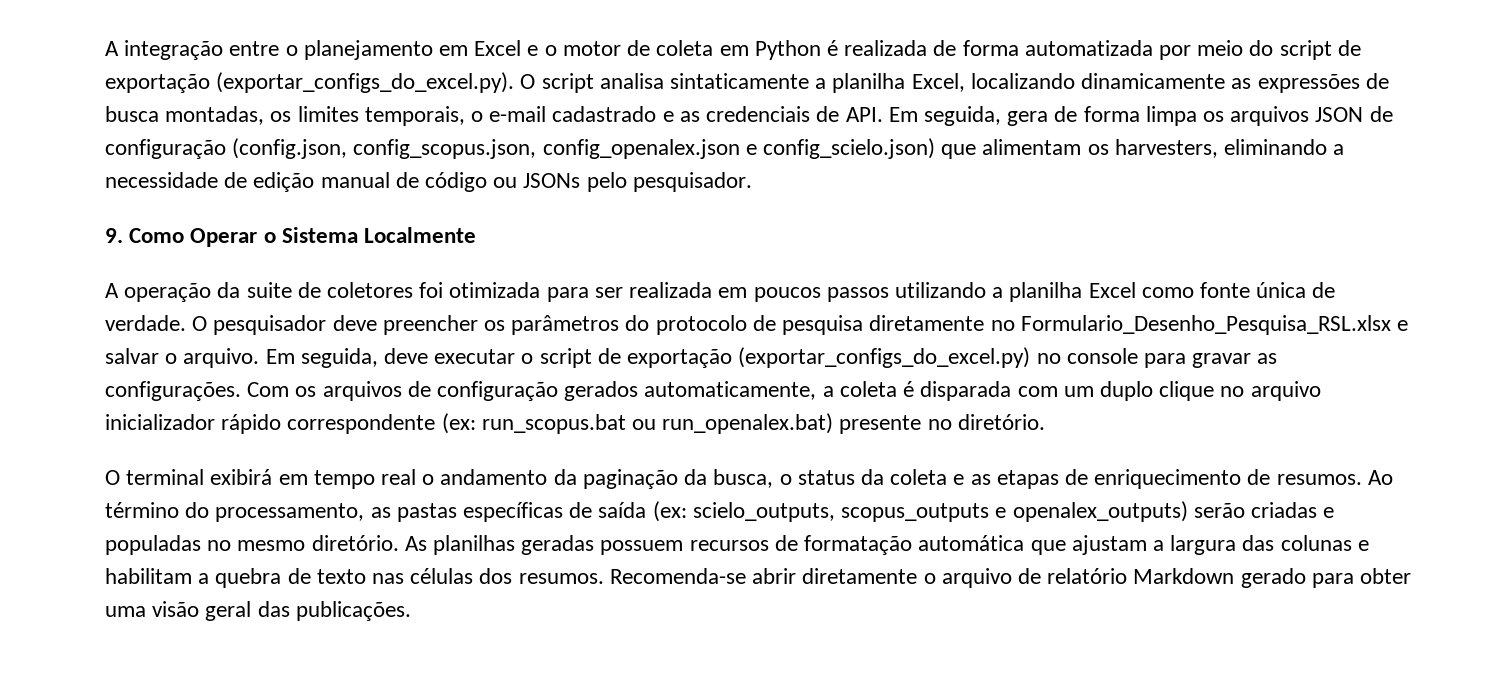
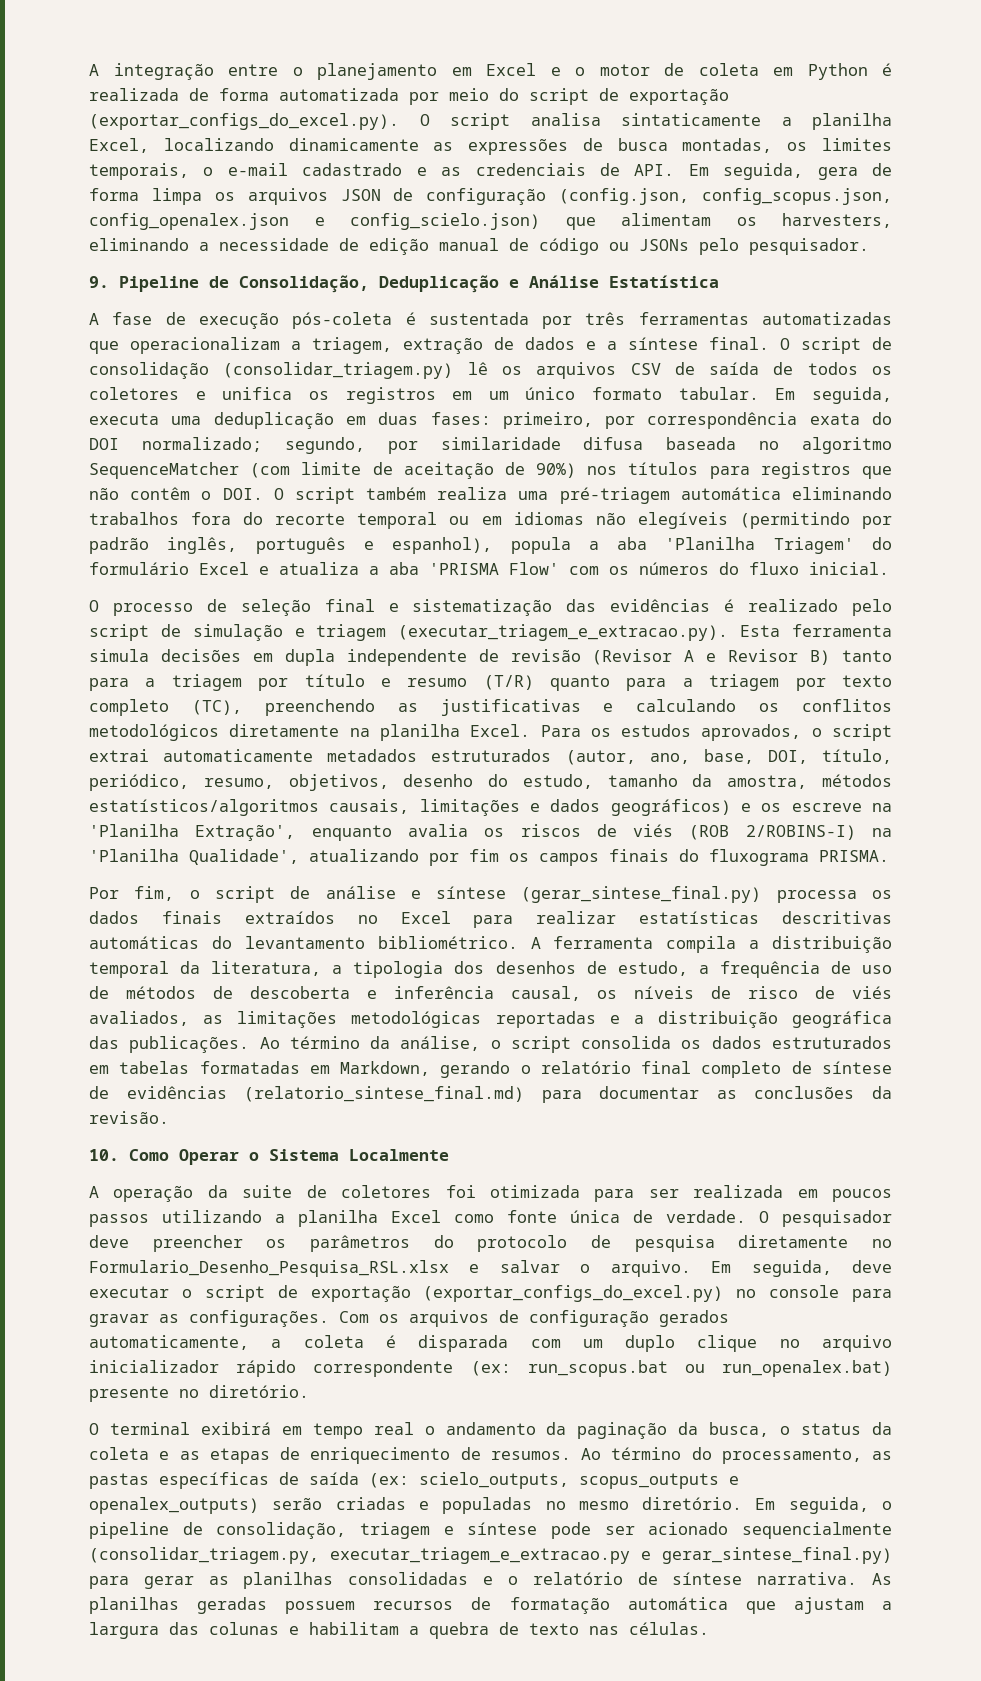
(123, 235) none -> [119,275,719,293] [89,312,892,329] [89,337,892,354] [89,362,892,379] [89,387,892,404] [89,412,892,429] [89,437,892,454] [89,462,892,479] [89,487,892,504] [89,512,892,529] [89,537,892,554] [89,562,889,575] [89,599,892,616] [89,624,892,641] [89,649,892,666] [89,674,892,691] [89,699,892,716] [89,724,892,741] [89,749,892,765] [89,774,893,791] [89,799,893,816] [89,824,892,841] [89,849,889,866] [89,886,892,903] [89,911,892,928] [89,936,892,953] [89,961,893,978] [89,986,892,1001] [89,1011,892,1028] [89,1036,892,1053] [89,1061,892,1078] [89,1086,892,1103] [89,1111,169,1124] [89,1149,119,1161] Pipeline de Consolidação, Deduplicação e Análise Estatística // A fase de execução pós-coleta é sustentada por três ferramentas automatizadas que operacionalizam a triagem, extração de dados e a síntese final. O script de consolidação (consolidar_triagem.py) lê os arquivos CSV de saída de todos os coletores e unifica os registros em um único formato tabular. Em seguida, executa uma deduplicação em duas fases: primeiro, por correspondência exata do DOI normalizado; segundo, por similaridade difusa baseada no algoritmo SequenceMatcher (com limite de aceitação de 90%) nos títulos para registros que não contêm o DOI. O script também realiza uma pré-triagem automática eliminando trabalhos fora do recorte temporal ou em idiomas não elegíveis (permitindo por padrão inglês, português e espanhol), popula a aba 'Planilha Triagem' do formulário Excel e atualiza a aba 'PRISMA Flow' com os números do fluxo inicial. // O processo de seleção final e sistematização das evidências é realizado pelo script de simulação e triagem (executar_triagem_e_extracao.py). Esta ferramenta simula decisões em dupla independente de revisão (Revisor A e Revisor B) tanto para a triagem por título e resumo (T/R) quanto para a triagem por texto completo (TC), preenchendo as justificativas e calculando os conflitos metodológicos diretamente na planilha Excel. Para os estudos aprovados, o script extrai automaticamente metadados estruturados (autor, ano, base, DOI, título, periódico, resumo, objetivos, desenho do estudo, tamanho da amostra, métodos estatísticos/algoritmos causais, limitações e dados geográficos) e os escreve na 'Planilha Extração', enquanto avalia os riscos de viés (ROB 2/ROBINS-I) na 'Planilha Qualidade', atualizando por fim os campos finais do fluxograma PRISMA. // Por fim, o script de análise e síntese (gerar_sintese_final.py) processa os dados finais extraídos no Excel para realizar estatísticas descritivas automáticas do levantamento bibliométrico. A ferramenta compila a distribuição temporal da literatura, a tipologia dos desenhos de estudo, a frequência de uso de métodos de descoberta e inferência causal, os níveis de risco de viés avaliados, as limitações metodológicas reportadas e a distribuição geográfica das publicações. Ao término da análise, o script consolida os dados estruturados em tabelas formatadas em Markdown, gerando o relatório final completo de síntese de evidências (relatorio_sintese_final.md) para documentar as conclusões da revisão. // 10.
(399, 543) none -> [755,1497,892,1514] [89,1522,892,1539] [89,1547,892,1564] [89,1572,858,1589] Em seguida, o pipeline de consolidação, triagem e síntese pode ser acionado sequencialmente (consolidar_triagem.py, executar_triagem_e_extracao.py e gerar_sintese_final.py) para gerar as planilhas consolidadas e o relatório de síntese narrativa.
[410,568,1411,588] [105,601,411,621] células dos resumos. Recomenda-se abrir diretamente o arquivo de relatório Markdown gerado para obter uma visão geral das publicações. -> [629,1622,709,1635] células.

